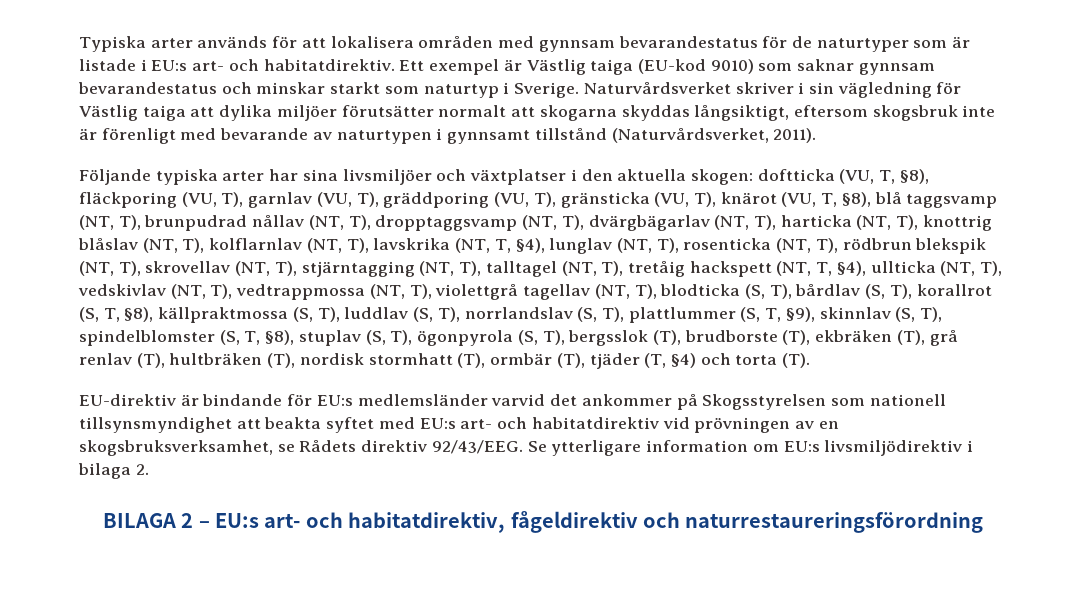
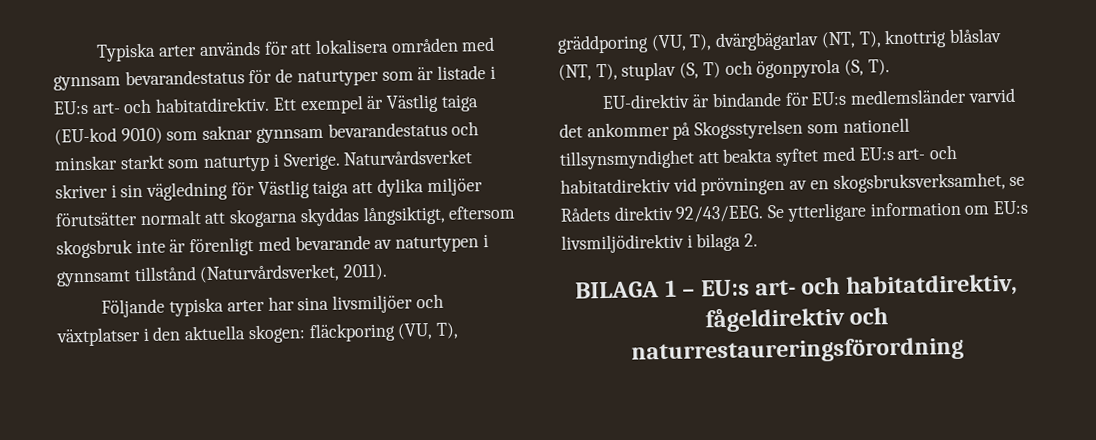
[757,169,929,184] [79,192,998,208] [79,215,992,231] [78,238,987,254] [79,261,1003,277] [78,284,992,300] [79,307,943,323] [79,330,958,346] [79,353,811,369] doftticka (VU, T, §8), fläckporing (VU, T), garnlav (VU, T), gräddporing (VU, T), gränsticka (VU, T), knärot (VU, T, §8), blå taggsvamp (NT, T), brunpudrad nållav (NT, T), dropptaggsvamp (NT, T), dvärgbägarlav (NT, T), harticka (NT, T), knottrig blåslav (NT, T), kolflarnlav (NT, T), lavskrika (NT, T, §4), lunglav (NT, T), rosenticka (NT, T), rödbrun blekspik (NT, T), skrovellav (NT, T), stjärntagging (NT, T), talltagel (NT, T), tretåig hackspett (NT, T, §4), ullticka (NT, T), vedskivlav (NT, T), vedtrappmossa (NT, T), violettgrå tagellav (NT, T), blodticka (S, T), bårdlav (S, T), korallrot (S, T, §8), källpraktmossa (S, T), luddlav (S, T), norrlandslav (S, T), plattlummer (S, T, §9), skinnlav (S, T), spindelblomster (S, T, §8), stuplav (S, T), ögonpyrola (S, T), bergsslok (T), brudborste (T), ekbräken (T), grå renlav (T), hultbräken (T), nordisk stormhatt (T), ormbär (T), tjäder (T, §4) och torta (T). -> [308,322,460,343] [557,28,1002,54] [558,58,890,81] fläckporing (VU, T), gräddporing (VU, T), dvärgbägarlav (NT, T), knottrig blåslav (NT, T), stuplav (S, T) och ögonpyrola (S, T).
[181,513,194,528] 2 -> [664,279,677,298] 1

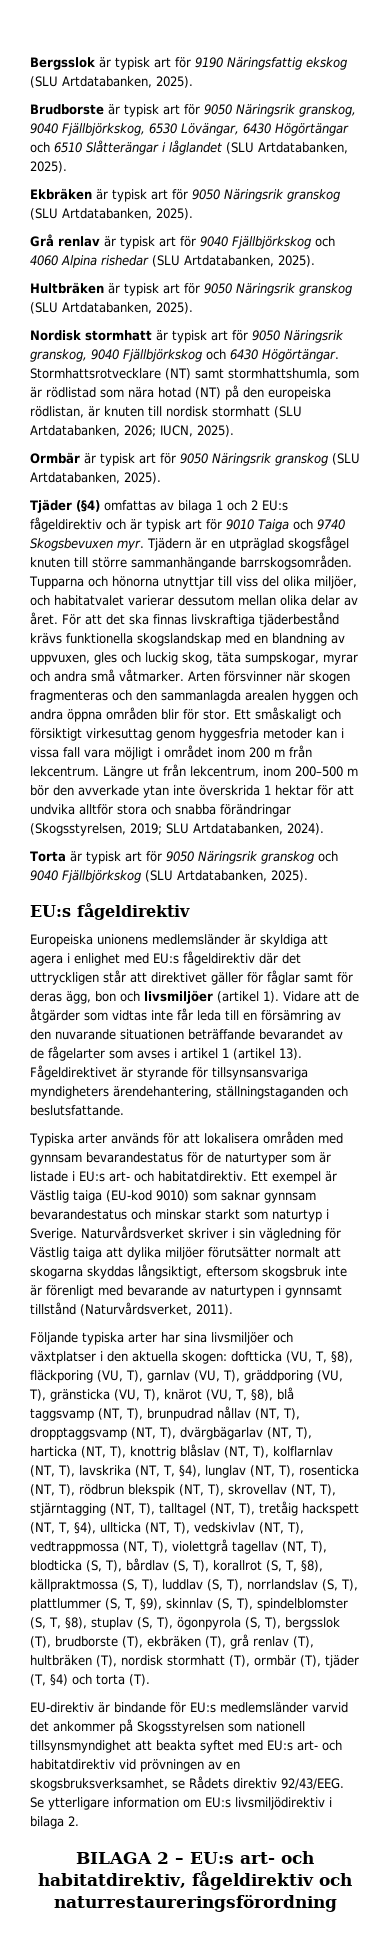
(96, 52) none -> [30,57,347,70] [30,76,193,88] [30,104,356,117] [30,123,349,136] [30,140,348,155] [30,161,67,173] [30,188,340,202] [30,208,193,220] [30,234,335,249] [30,255,315,268] [30,282,352,296] [30,302,193,314] [30,330,344,343] [30,349,339,362] [30,368,359,380] [30,385,331,400] [30,406,302,418] [30,425,234,437] [30,452,360,466] [30,472,161,484] [30,499,288,513] [30,517,345,532] [30,536,349,551] [30,555,352,570] [29,576,357,589] [30,595,358,606] [30,612,339,627] [30,633,345,646] [30,652,358,665] [30,669,350,684] [30,690,358,703] [30,707,341,722] [30,728,344,741] [30,745,312,760] [30,764,358,779] [30,785,354,798] [30,804,291,817] [30,823,324,836] [30,851,338,864] [30,870,308,883] [30,903,190,920] [30,934,328,947] [30,951,301,966] [30,970,353,985] [30,990,359,1004] [30,1008,341,1023] [30,1029,343,1040] [30,1046,302,1061] [30,1065,308,1080] [30,1086,348,1099] [30,1105,124,1116] Bergsslok är typisk art för 9190 Näringsfattig ekskog (SLU Artdatabanken, 2025). // Brudborste är typisk art för 9050 Näringsrik granskog, 9040 Fjällbjörkskog, 6530 Lövängar, 6430 Högörtängar och 6510 Slåtterängar i låglandet (SLU Artdatabanken, 2025). // Ekbräken är typisk art för 9050 Näringsrik granskog (SLU Artdatabanken, 2025). // Grå renlav är typisk art för 9040 Fjällbjörkskog och 4060 Alpina rishedar (SLU Artdatabanken, 2025). // Hultbräken är typisk art för 9050 Näringsrik granskog (SLU Artdatabanken, 2025). // Nordisk stormhatt är typisk art för 9050 Näringsrik granskog, 9040 Fjällbjörkskog och 6430 Högörtängar. Stormhattsrotvecklare (NT) samt stormhattshumla, som är rödlistad som nära hotad (NT) på den europeiska rödlistan, är knuten till nordisk stormhatt (SLU Artdatabanken, 2026; IUCN, 2025). // Ormbär är typisk art för 9050 Näringsrik granskog (SLU Artdatabanken, 2025). // Tjäder (§4) omfattas av bilaga 1 och 2 EU:s fågeldirektiv och är typisk art för 9010 Taiga och 9740 Skogsbevuxen myr. Tjädern är en utpräglad skogsfågel knuten till större sammanhängande barrskogsområden. Tupparna och hönorna utnyttjar till viss del olika miljöer, och habitatvalet varierar dessutom mellan olika delar av året. För att det ska finnas livskraftiga tjäderbestånd krävs funktionella skogslandskap med en blandning av uppvuxen, gles och luckig skog, täta sumpskogar, myrar och andra små våtmarker. Arten försvinner när skogen fragmenteras och den sammanlagda arealen hyggen och andra öppna områden blir för stor. Ett småskaligt och försiktigt virkesuttag genom hyggesfria metoder kan i vissa fall vara möjligt i området inom 200 m från lekcentrum. Längre ut från lekcentrum, inom 200–500 m bör den avverkade ytan inte överskrida 1 hektar för att undvika alltför stora och snabba förändringar (Skogsstyrelsen, 2019; SLU Artdatabanken, 2024). // Torta är typisk art för 9050 Näringsrik granskog och 9040 Fjällbjörkskog (SLU Artdatabanken, 2025). // EU:s fågeldirektiv // Europeiska unionens medlemsländer är skyldiga att agera i enlighet med EU:s fågeldirektiv där det uttryckligen står att direktivet gäller för fåglar samt för deras ägg, bon och livsmiljöer (artikel 1). Vidare att de åtgärder som vidtas inte får leda till en försämring av den nuvarande situationen beträffande bevarandet av de fågelarter som avses i artikel 1 (artikel 13). Fågeldirektivet är styrande för tillsynsansvariga myndigheters ärendehantering, ställningstaganden och beslutsfattande. //
[308,322,460,343] [557,28,1002,54] [558,58,890,81] fläckporing (VU, T), gräddporing (VU, T), dvärgbägarlav (NT, T), knottrig blåslav (NT, T), stuplav (S, T) och ögonpyrola (S, T). -> [231,1351,353,1363] [30,1370,343,1383] [29,1387,294,1402] [30,1406,300,1421] [30,1427,312,1440] [30,1444,333,1459] [30,1465,359,1478] [30,1484,336,1497] [30,1501,359,1516] [30,1522,304,1534] [30,1539,327,1554] [30,1558,323,1572] [30,1579,358,1592] [30,1598,348,1611] [30,1617,340,1630] [30,1634,314,1649] [30,1655,359,1668] [30,1674,150,1686] doftticka (VU, T, §8), fläckporing (VU, T), garnlav (VU, T), gräddporing (VU, T), gränsticka (VU, T), knärot (VU, T, §8), blå taggsvamp (NT, T), brunpudrad nållav (NT, T), dropptaggsvamp (NT, T), dvärgbägarlav (NT, T), harticka (NT, T), knottrig blåslav (NT, T), kolflarnlav (NT, T), lavskrika (NT, T, §4), lunglav (NT, T), rosenticka (NT, T), rödbrun blekspik (NT, T), skrovellav (NT, T), stjärntagging (NT, T), talltagel (NT, T), tretåig hackspett (NT, T, §4), ullticka (NT, T), vedskivlav (NT, T), vedtrappmossa (NT, T), violettgrå tagellav (NT, T), blodticka (S, T), bårdlav (S, T), korallrot (S, T, §8), källpraktmossa (S, T), luddlav (S, T), norrlandslav (S, T), plattlummer (S, T, §9), skinnlav (S, T), spindelblomster (S, T, §8), stuplav (S, T), ögonpyrola (S, T), bergsslok (T), brudborste (T), ekbräken (T), grå renlav (T), hultbräken (T), nordisk stormhatt (T), ormbär (T), tjäder (T, §4) och torta (T).
[664,279,677,298] 1 -> [157,1852,169,1864] 2

